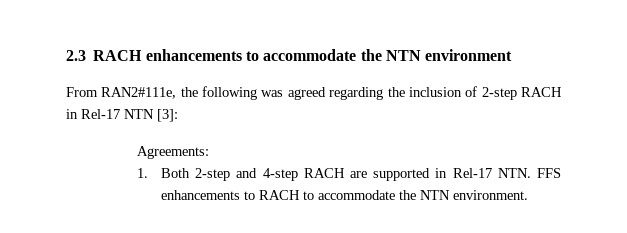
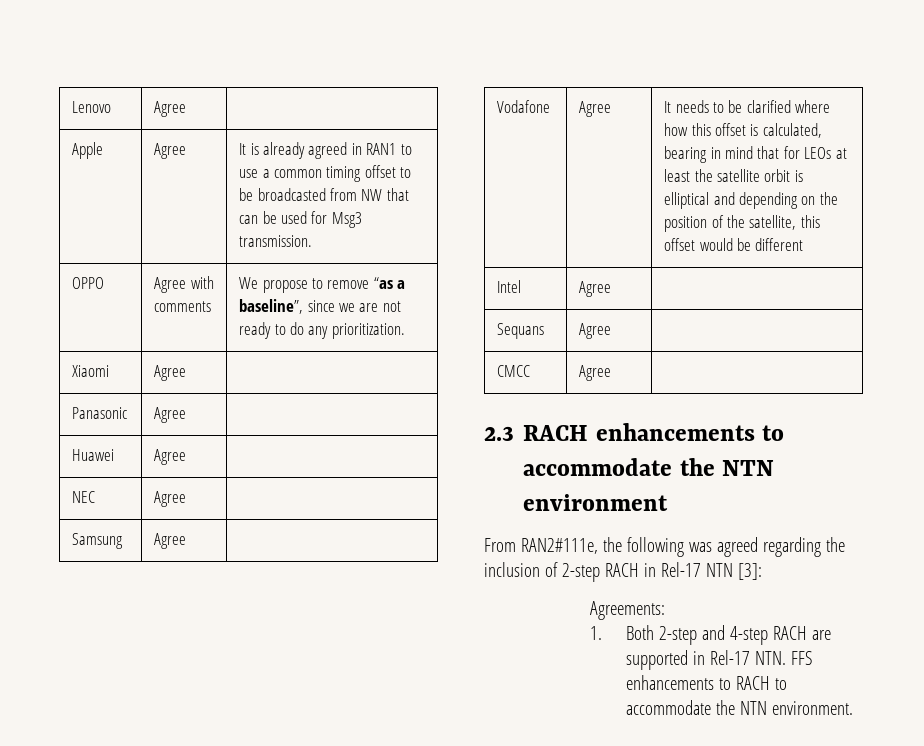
(66, 55) none -> [72,101,112,113] [154,101,187,117] [72,142,104,159] [154,143,187,159] [239,142,412,159] [239,165,412,182] [239,188,409,201] [239,211,362,228] [239,235,313,247] [72,277,105,289] [154,276,214,293] [154,301,212,312] [239,277,406,293] [239,299,401,314] [239,322,405,339] [72,365,110,377] [154,365,187,381] [72,407,128,419] [154,407,187,423] [72,449,115,461] [154,449,187,465] [72,491,96,503] [154,491,187,507] [72,533,124,549] [154,533,187,549] [497,100,551,113] [579,101,612,117] [664,100,831,113] [664,123,822,138] [664,146,847,163] [664,169,803,182] [664,192,838,209] [664,215,820,232] [664,238,804,251] [497,280,522,293] [579,281,612,297] [497,323,545,339] [579,323,612,339] [497,365,531,377] [579,365,612,381] Lenovo | Agree | // Apple | Agree | It is already agreed in RAN1 to use a common timing offset to be broadcasted from NW that can be used for Msg3 transmission. // OPPO | Agree with comments | We propose to remove “as a baseline”, since we are not ready to do any prioritization. // Xiaomi | Agree | // Panasonic | Agree | // Huawei | Agree | // NEC | Agree | // Samsung | Agree | // Vodafone | Agree | It needs to be clarified where how this offset is calculated, bearing in mind that for LEOs at least the satellite orbit is elliptical and depending on the position of the satellite, this offset would be different // Intel | Agree | // Sequans | Agree | // CMCC | Agree | //

